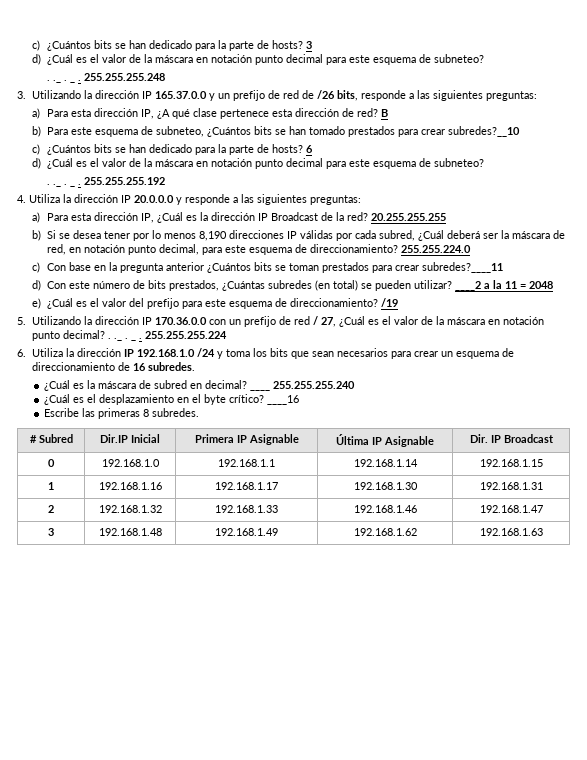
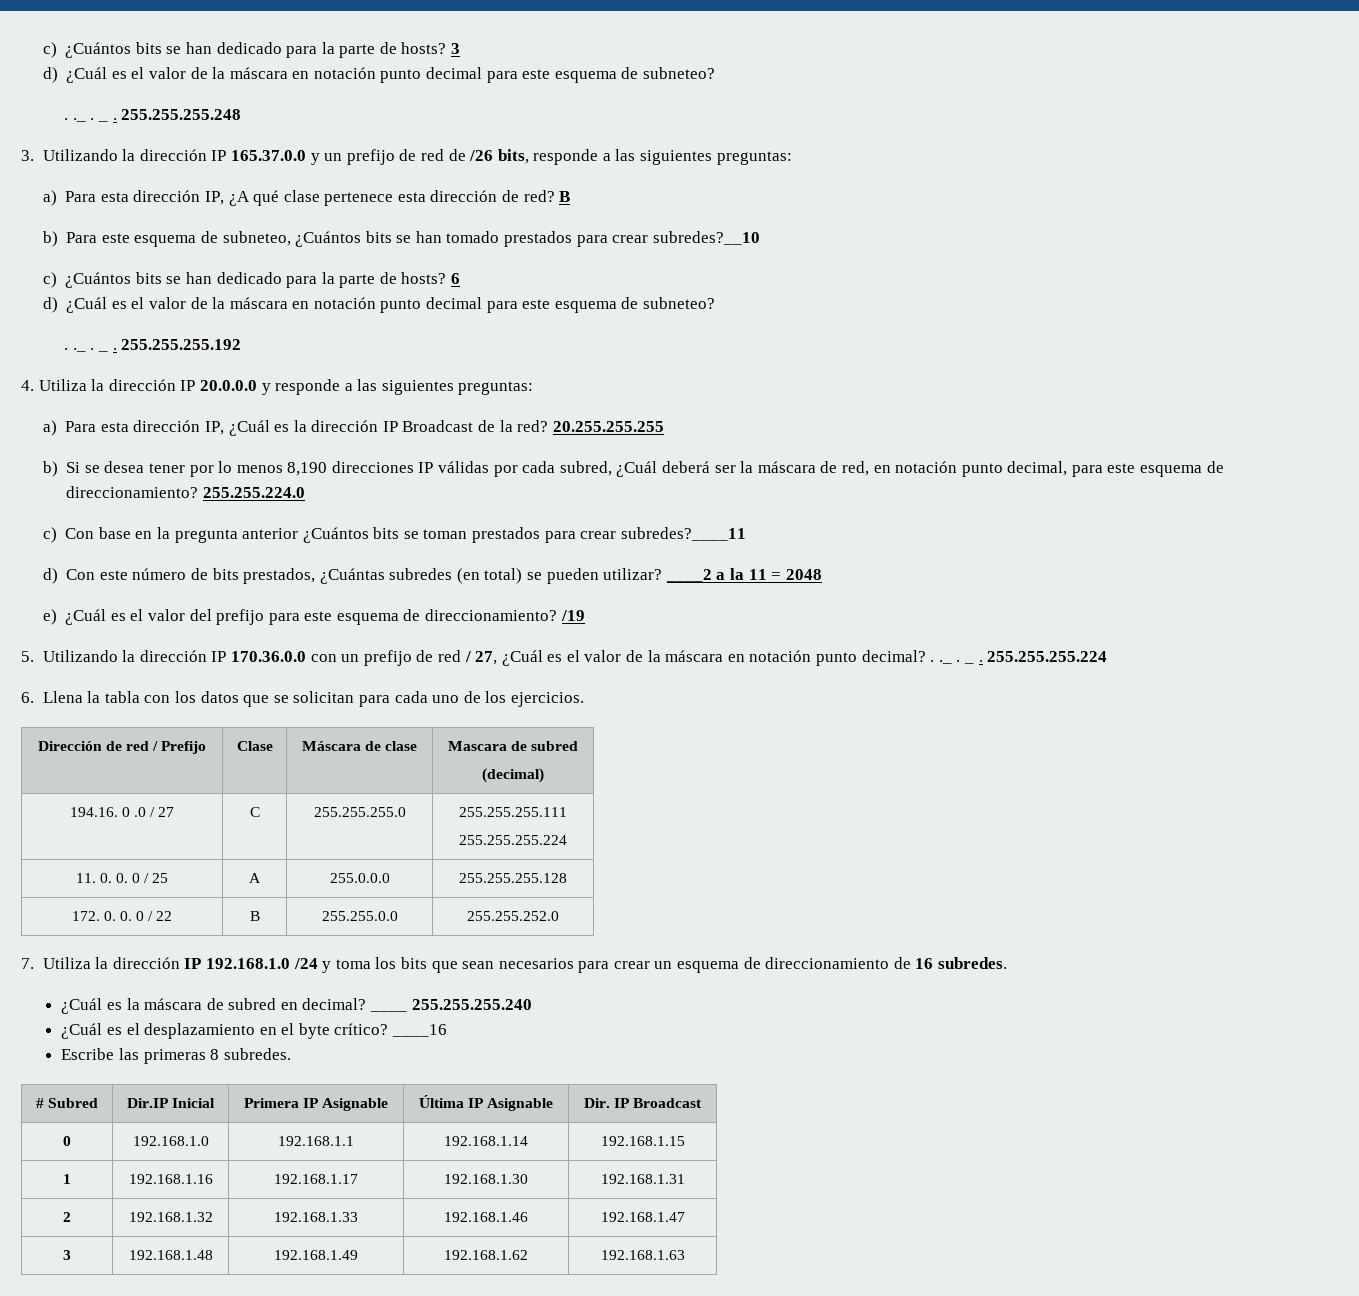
(26, 353) none -> [42,691,584,707] [37,741,207,754] [236,741,273,751] [301,741,418,751] [447,741,579,751] [482,768,544,783] [69,807,175,817] [249,807,260,817] [313,807,406,817] [459,807,567,817] [459,835,567,845] [75,873,169,883] [249,873,261,883] [329,873,390,883] [459,873,567,883] [71,911,173,921] [249,911,260,921] [321,911,398,921] [467,911,559,921] [21,958,34,969] Llena la tabla con los datos que se solicitan para cada uno de los ejercicios. // Dirección de red / Prefijo | Clase | Máscara de clase | Mascara de subred // (decimal) // 194.16. 0 .0 / 27 | C | 255.255.255.0 | 255.255.255.111 // 255.255.255.224 // 11. 0. 0. 0 / 25 | A | 255.0.0.0 | 255.255.255.128 // 172. 0. 0. 0 / 22 | B | 255.255.0.0 | 255.255.252.0 // 7.

